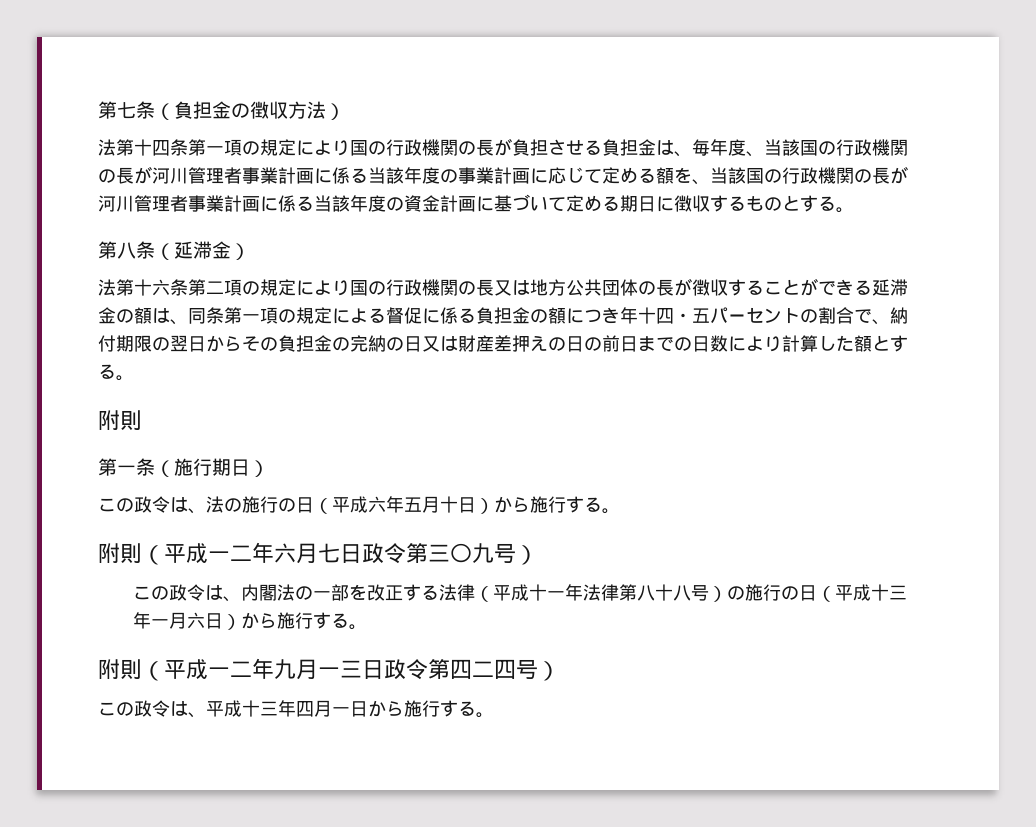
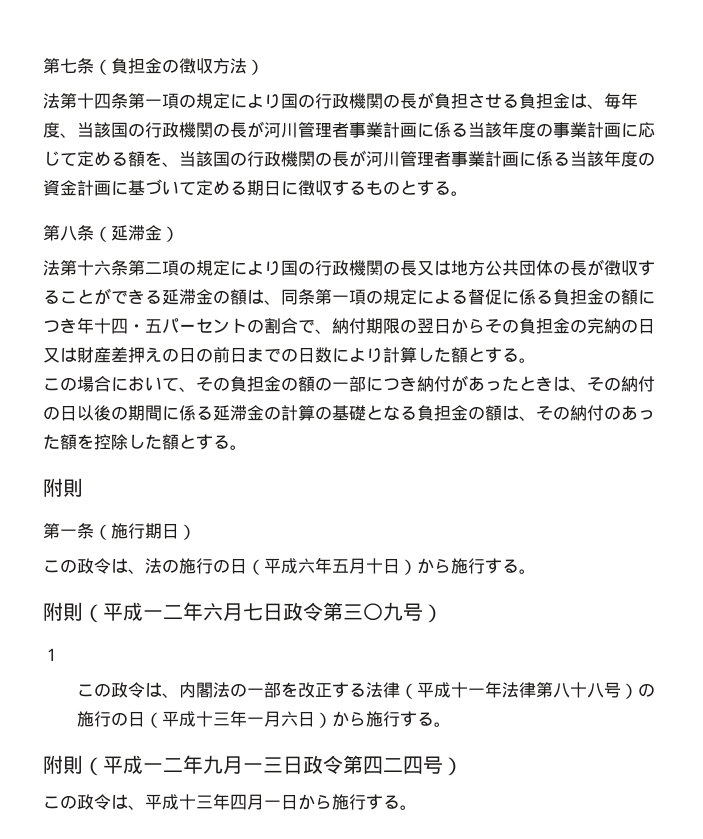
(134, 378) none -> [43,375,655,392] [43,405,655,421] [43,434,247,450] // この場合において、その負担金の額の一部につき納付があったときは、その納付の日以後の期間に係る延滞金の計算の基礎となる負担金の額は、その納付のあった額を控除した額とする。
(538, 555) none -> [43,648,60,661] // １

